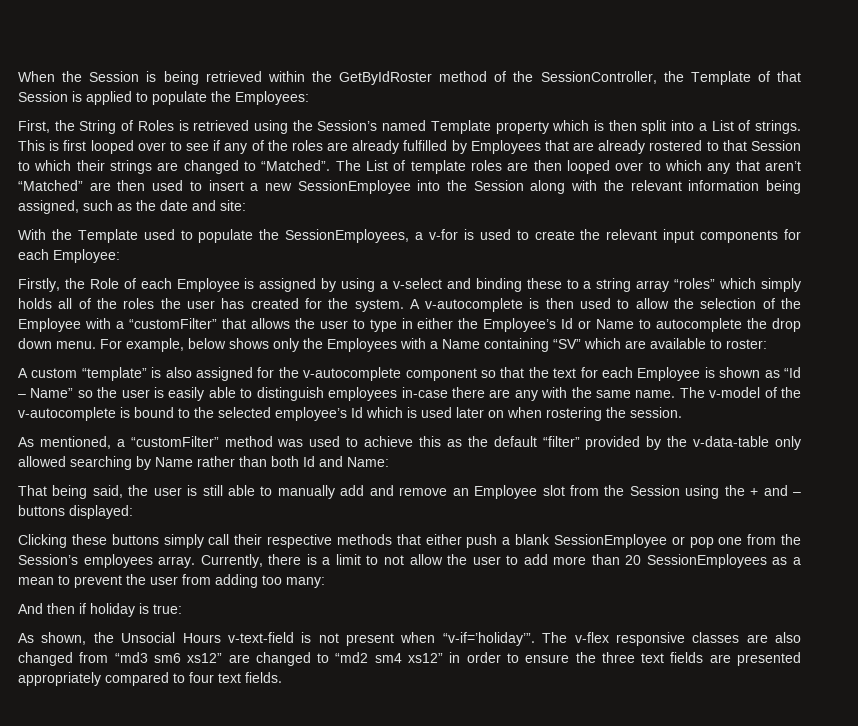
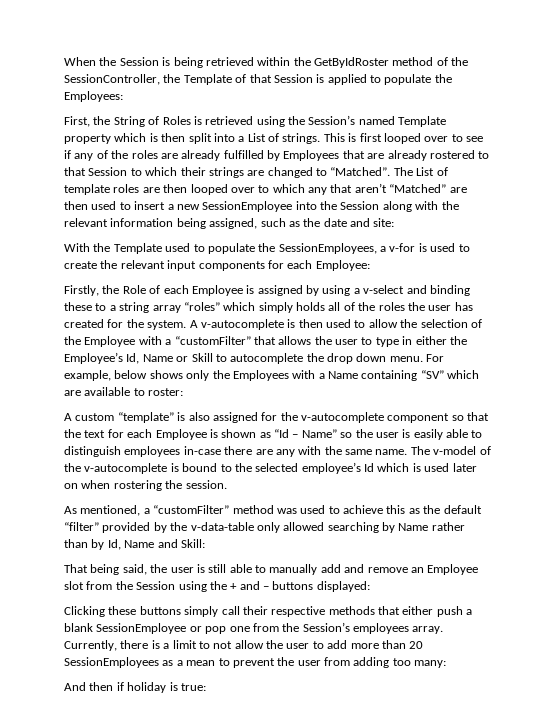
[561,318,635,329] Id or Name -> [126,353,213,364] Id, Name or Skill
[271,456,389,467] both Id and Name: -> [91,539,205,550] by Id, Name and Skill:
[18,632,801,646] [18,652,801,666] [18,672,282,686] // As shown, the Unsocial Hours v-text-field is not present when “v-if=’holiday’”. The v-flex responsive classes are also changed from “md3 sm6 xs12” are changed to “md2 sm4 xs12” in order to ensure the three text fields are presented appropriately compared to four text fields. -> (206, 687) none

